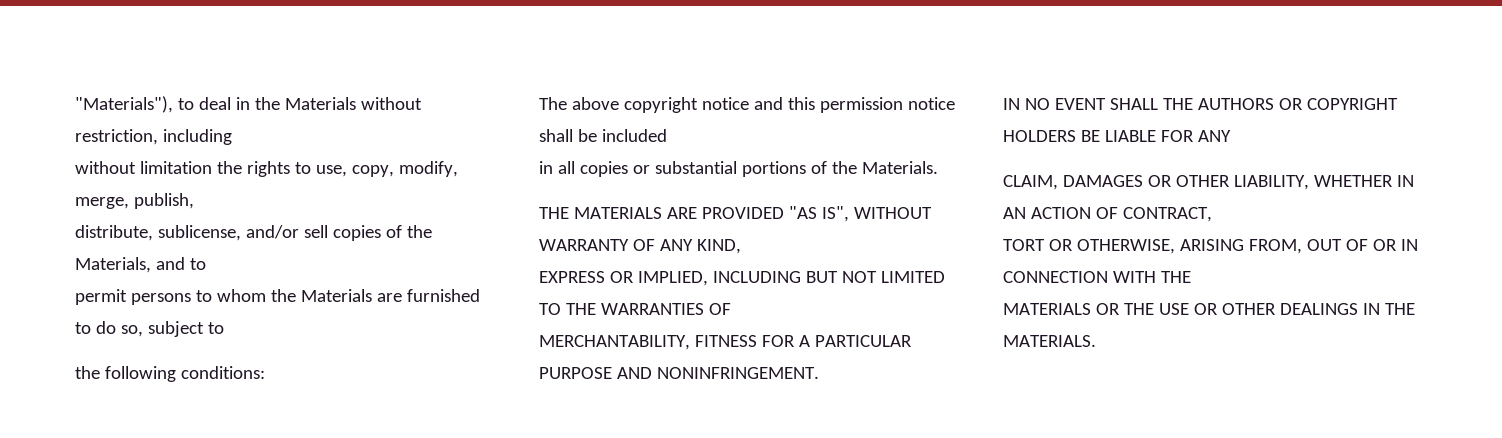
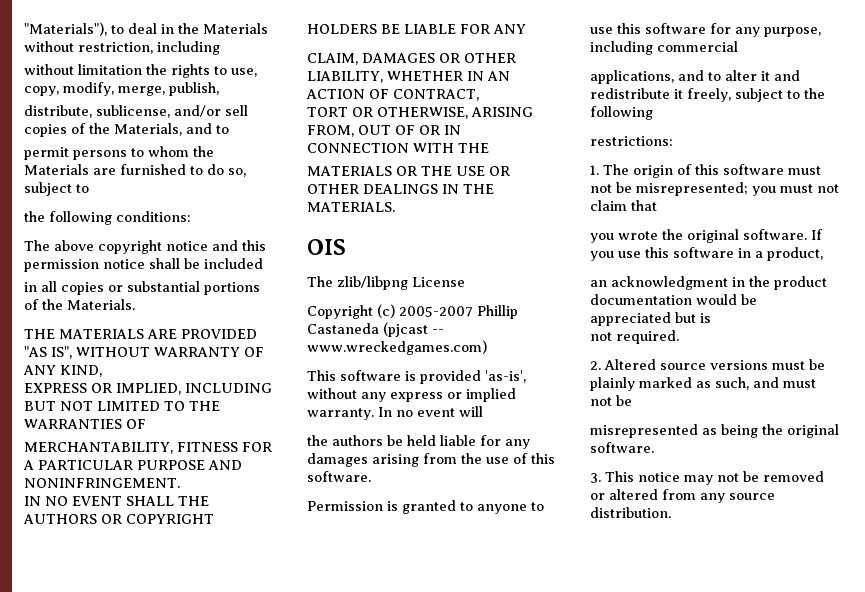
(1096, 341) none -> [307,239,346,255] [307,276,465,290] [307,304,518,319] [307,322,444,337] [307,340,487,355] [307,370,526,384] [307,388,516,402] [307,406,483,420] [307,435,530,449] [307,453,555,467] [307,471,371,482] [307,500,544,514] [590,23,821,37] [590,41,738,55] [590,70,800,84] [590,88,825,102] [590,106,653,120] [590,136,673,146] [590,164,821,178] [590,182,839,196] [590,200,657,211] [590,229,823,243] [590,247,823,261] [590,276,827,290] [590,294,757,305] [590,312,711,326] [590,330,679,344] [590,359,825,370] [590,377,816,391] [590,395,632,406] [590,424,839,438] [590,442,654,453] [590,471,824,485] [590,489,775,503] [590,507,671,518] // OIS // The zlib/libpng License // Copyright (c) 2005-2007 Phillip Castaneda (pjcast -- www.wreckedgames.com) // This software is provided 'as-is', without any express or implied warranty. In no event will // the authors be held liable for any damages arising from the use of this software. // Permission is granted to anyone to use this software for any purpose, including commercial // applications, and to alter it and redistribute it freely, subject to the following // restrictions: // 1. The origin of this software must not be misrepresented; you must not claim that // you wrote the original software. If you use this software in a product, // an acknowledgment in the product documentation would be appreciated but is // not required. // 2. Altered source versions must be plainly marked as such, and must not be // misrepresented as being the original software. // 3. This notice may not be removed or altered from any source distribution.

